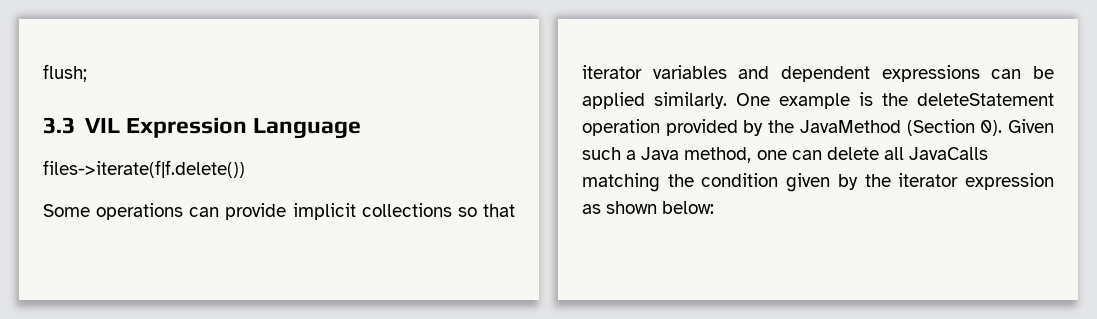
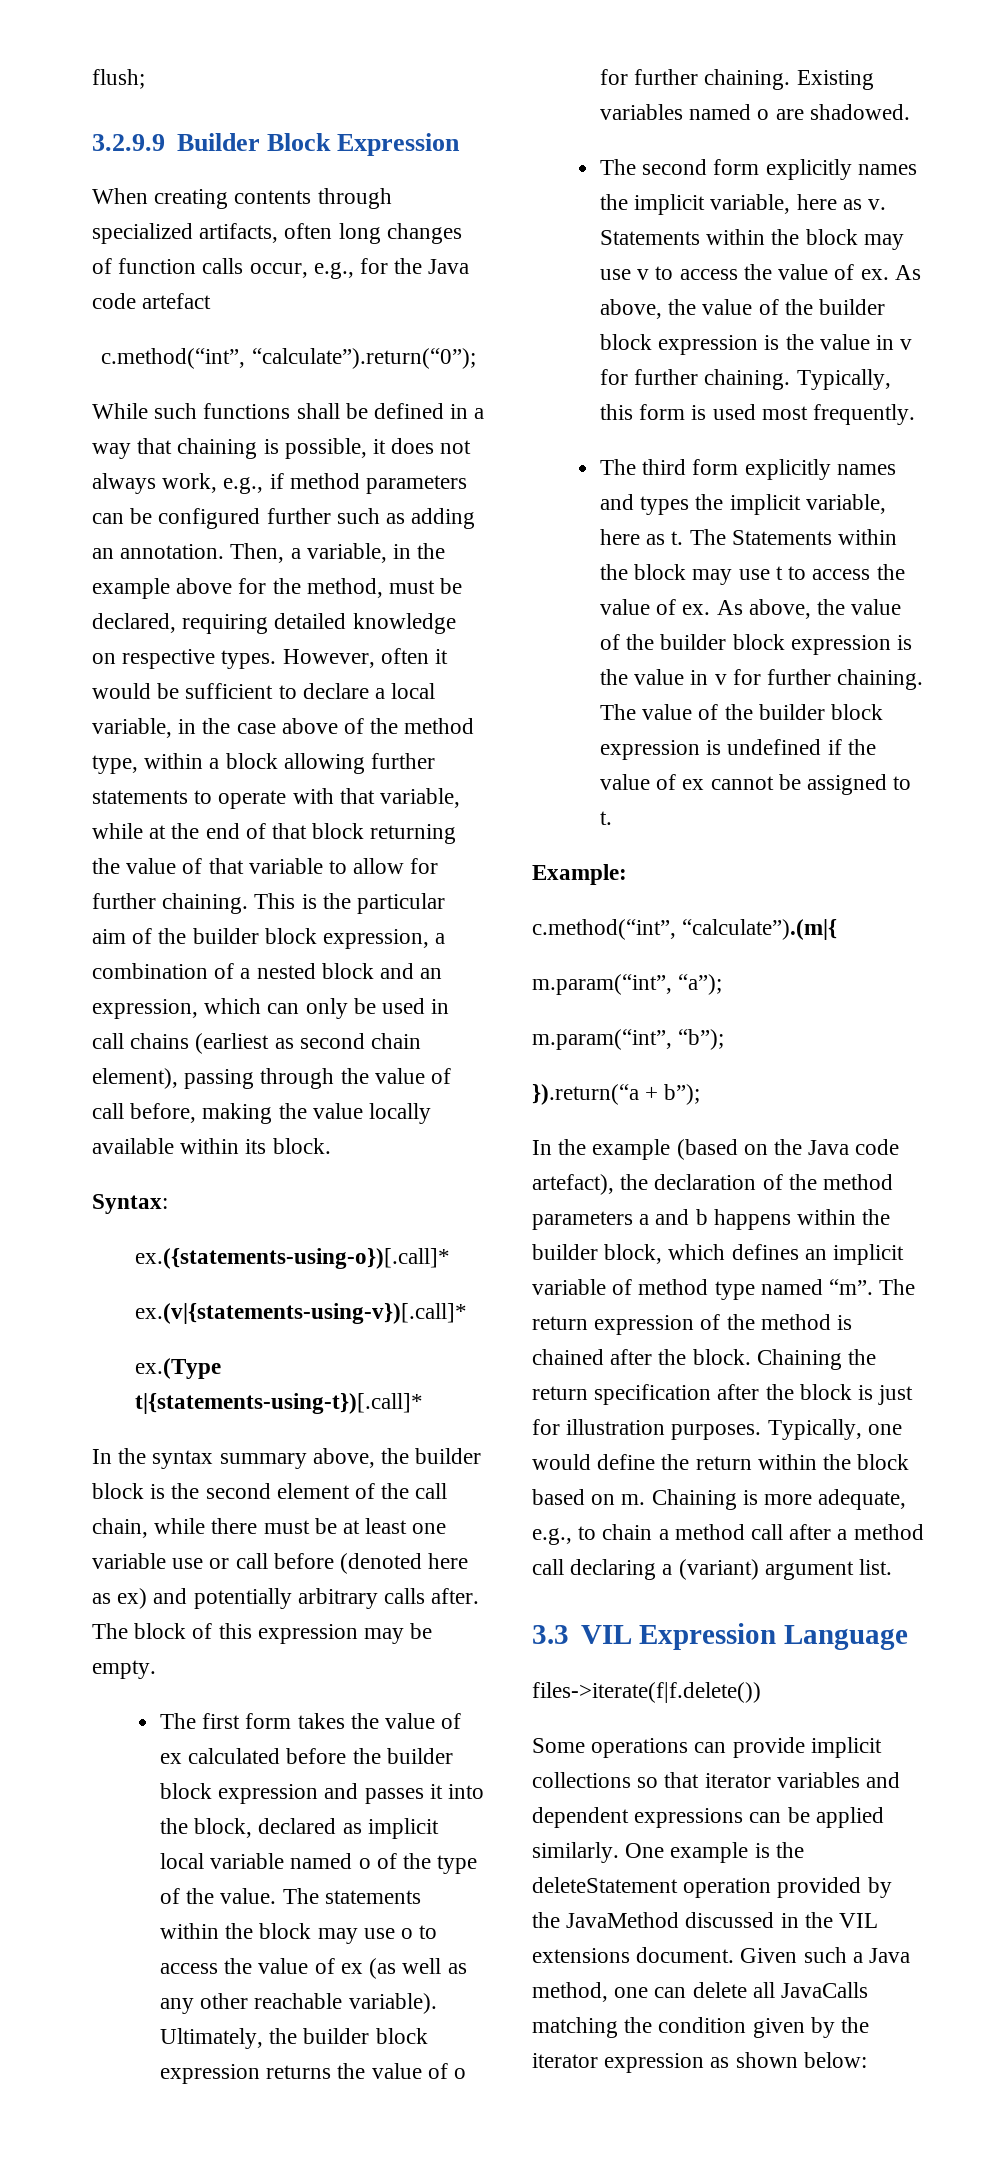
(87, 73) none -> [92,133,460,156] [92,188,392,209] [92,223,462,244] [92,258,470,279] [92,293,212,309] [101,348,476,369] [92,403,485,419] [92,438,472,459] [92,473,468,494] [92,508,476,529] [92,543,446,563] [92,578,463,599] [92,613,456,634] [92,648,449,669] [92,683,436,699] [92,718,475,738] [92,753,436,774] [92,788,461,809] [92,823,457,844] [92,858,439,874] [92,893,446,914] [92,928,446,949] [92,963,443,979] [92,998,450,1019] [92,1033,422,1054] [92,1068,452,1089] [92,1103,432,1124] [92,1138,331,1154] [92,1194,168,1214] [134,1248,450,1269] [134,1303,467,1324] [134,1358,221,1379] [134,1393,423,1414] [92,1448,482,1469] [92,1483,448,1499] [92,1518,447,1538] [92,1553,469,1574] [92,1588,480,1609] [92,1623,433,1644] [92,1660,156,1679] [160,1713,462,1729] [160,1748,453,1764] [160,1783,485,1804] [160,1818,439,1839] [160,1853,478,1874] [160,1888,421,1904] [160,1923,438,1944] [160,1958,467,1979] [160,1993,437,2014] [160,2028,428,2049] [160,2063,467,2084] [600,69,874,90] [600,104,910,120] [600,159,917,180] [600,194,887,215] [600,229,904,250] [600,264,921,280] [600,299,886,319] [600,334,913,355] [600,369,891,390] [600,404,916,425] [600,459,896,480] [600,494,886,515] [600,529,898,545] [600,564,905,585] [600,599,902,619] [600,634,913,655] [600,669,924,690] [600,704,884,720] [600,739,876,760] [600,774,912,795] [600,811,613,825] [532,864,627,885] [532,919,838,940] [532,974,723,995] [532,1029,725,1050] [532,1084,701,1105] [532,1139,900,1160] [532,1174,894,1195] [532,1209,891,1230] [532,1244,905,1265] [532,1279,916,1300] [532,1314,853,1335] [532,1349,877,1370] [532,1384,914,1405] [532,1419,902,1440] [532,1454,910,1470] [532,1489,907,1510] [532,1524,924,1545] [532,1559,893,1580] // 3.2.9.9 Builder Block Expression // When creating contents through specialized artifacts, often long changes of function calls occur, e.g., for the Java code artefact // c.method(“int”, “calculate”).return(“0”); // While such functions shall be defined in a way that chaining is possible, it does not always work, e.g., if method parameters can be configured further such as adding an annotation. Then, a variable, in the example above for the method, must be declared, requiring detailed knowledge on respective types. However, often it would be sufficient to declare a local variable, in the case above of the method type, within a block allowing further statements to operate with that variable, while at the end of that block returning the value of that variable to allow for further chaining. This is the particular aim of the builder block expression, a combination of a nested block and an expression, which can only be used in call chains (earliest as second chain element), passing through the value of call before, making the value locally available within its block. // Syntax: // ex.({statements-using-o})[.call]* // ex.(v|{statements-using-v})[.call]* // ex.(Type t|{statements-using-t})[.call]* // In the syntax summary above, the builder block is the second element of the call chain, while there must be at least one variable use or call before (denoted here as ex) and potentially arbitrary calls after. The block of this expression may be empty. // The first form takes the value of ex calculated before the builder block expression and passes it into the block, declared as implicit local variable named o of the type of the value. The statements within the block may use o to access the value of ex (as well as any other reachable variable). Ultimately, the builder block expression returns the value of o for further chaining. Existing variables named o are shadowed. // The second form explicitly names the implicit variable, here as v. Statements within the block may use v to access the value of ex. As above, the value of the builder block expression is the value in v for further chaining. Typically, this form is used most frequently. // The third form explicitly names and types the implicit variable, here as t. The Statements within the block may use t to access the value of ex. As above, the value of the builder block expression is the value in v for further chaining. The value of the builder block expression is undefined if the value of ex cannot be assigned to t. // Example: // c.method(“int”, “calculate”).(m|{ // m.param(“int”, “a”); // m.param(“int”, “b”); // }).return(“a + b”); // In the example (based on the Java code artefact), the declaration of the method parameters a and b happens within the builder block, which defines an implicit variable of method type named “m”. The return expression of the method is chained after the block. Chaining the return specification after the block is just for illustration purposes. Typically, one would define the return within the block based on m. Chaining is more adequate, e.g., to chain a method call after a method call declaring a (variant) argument list.
[906,119,1003,136] (Section 0). -> [685,1912,879,1928] [532,1947,735,1963] discussed in the VIL extensions document.

